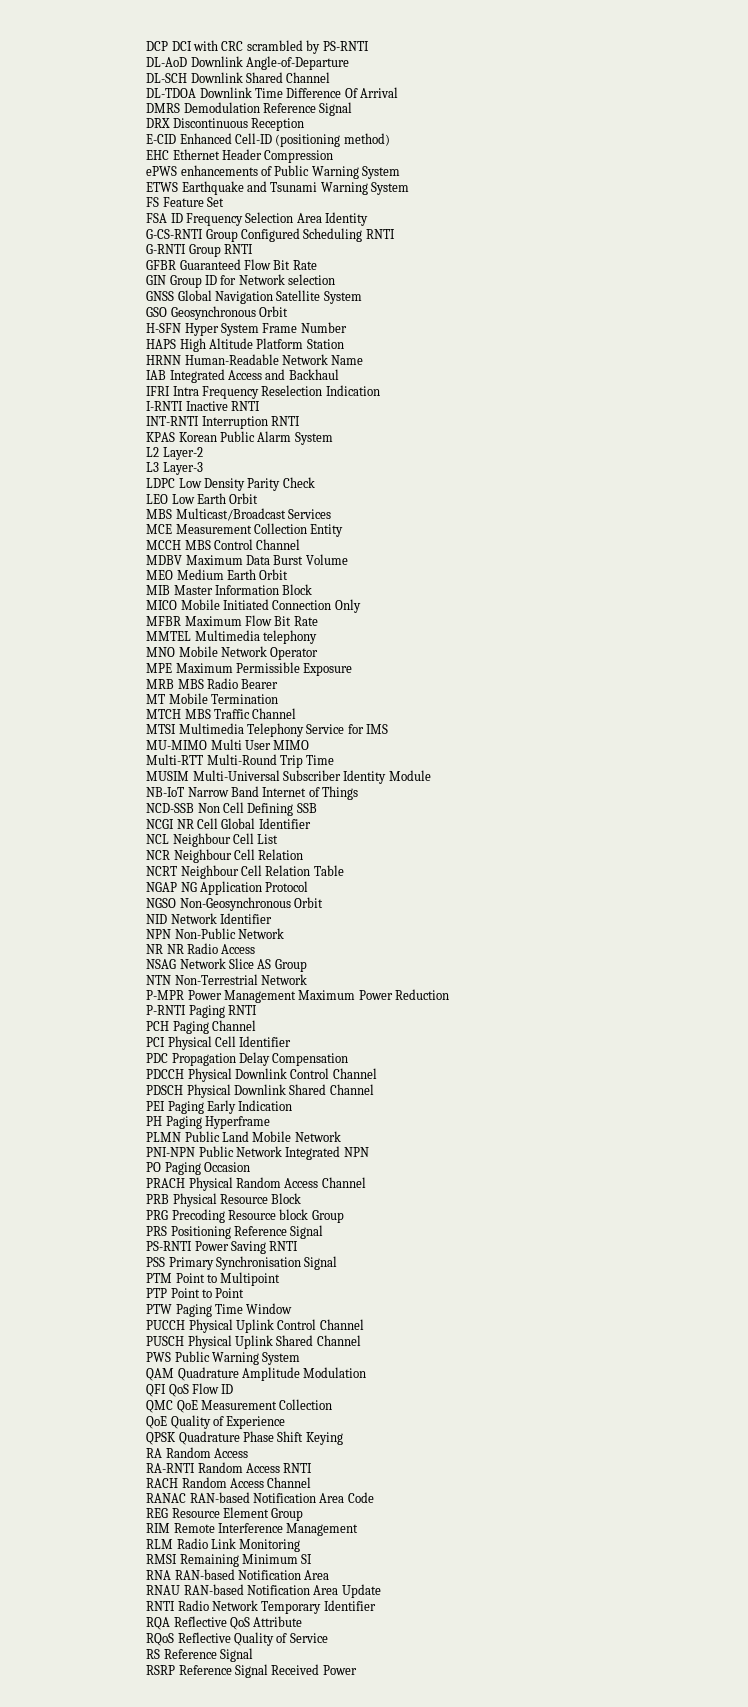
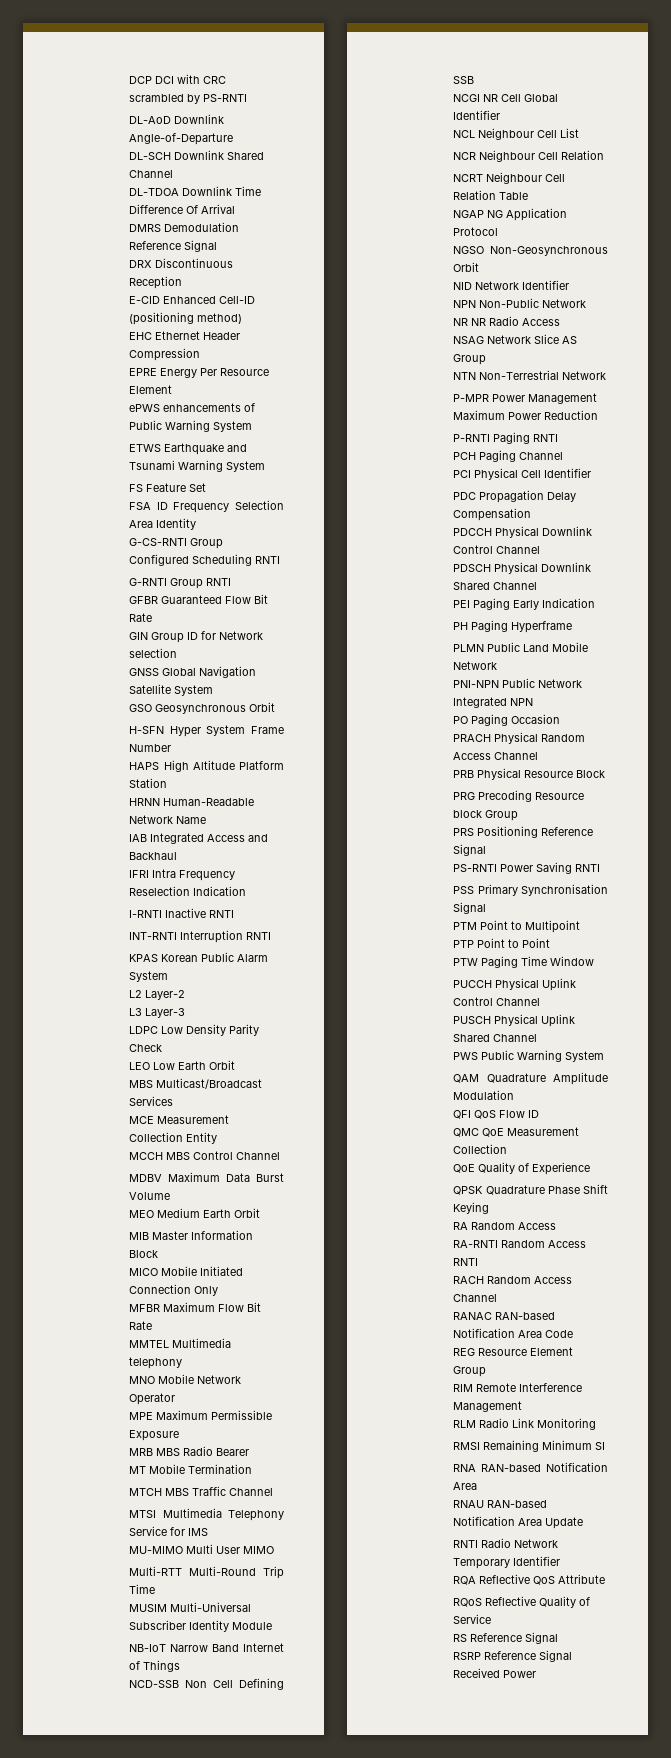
(334, 156) none -> [129,368,270,378] [129,385,173,394] // EPRE Energy Per Resource Element

